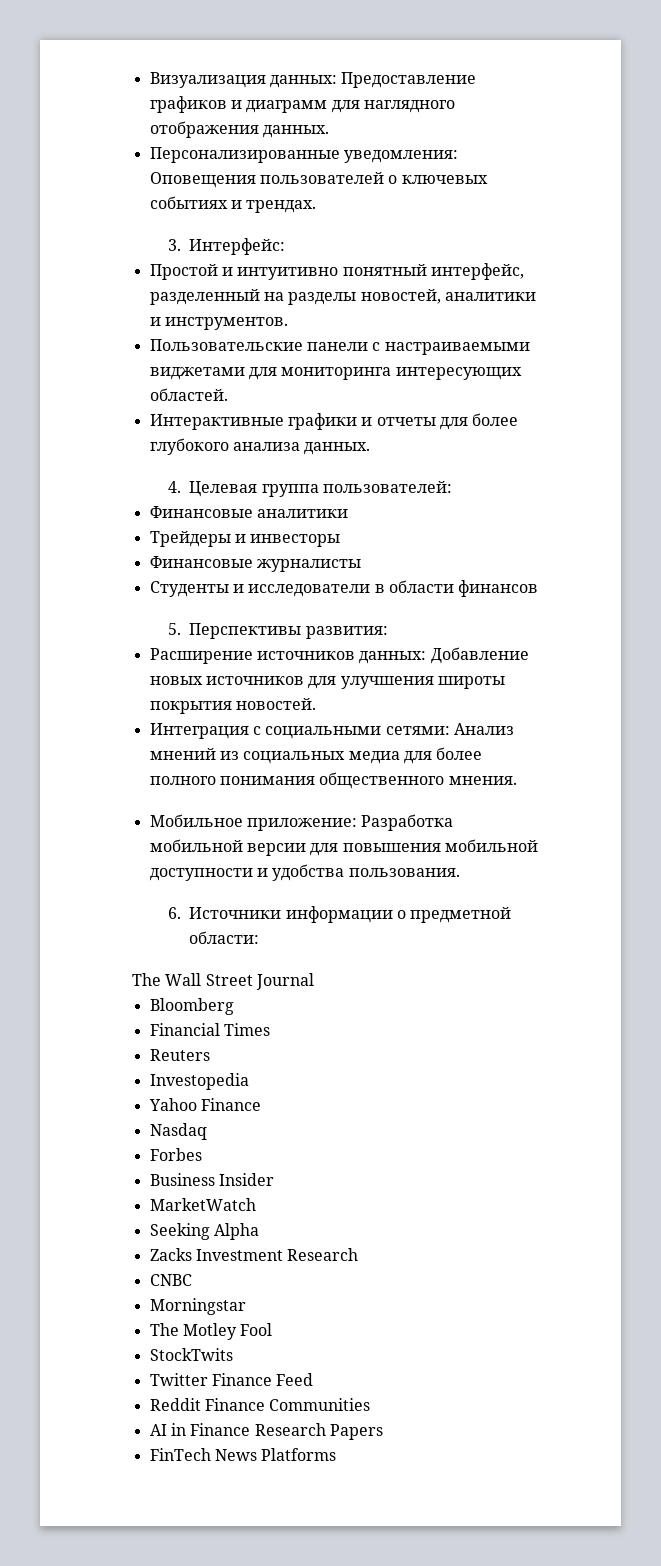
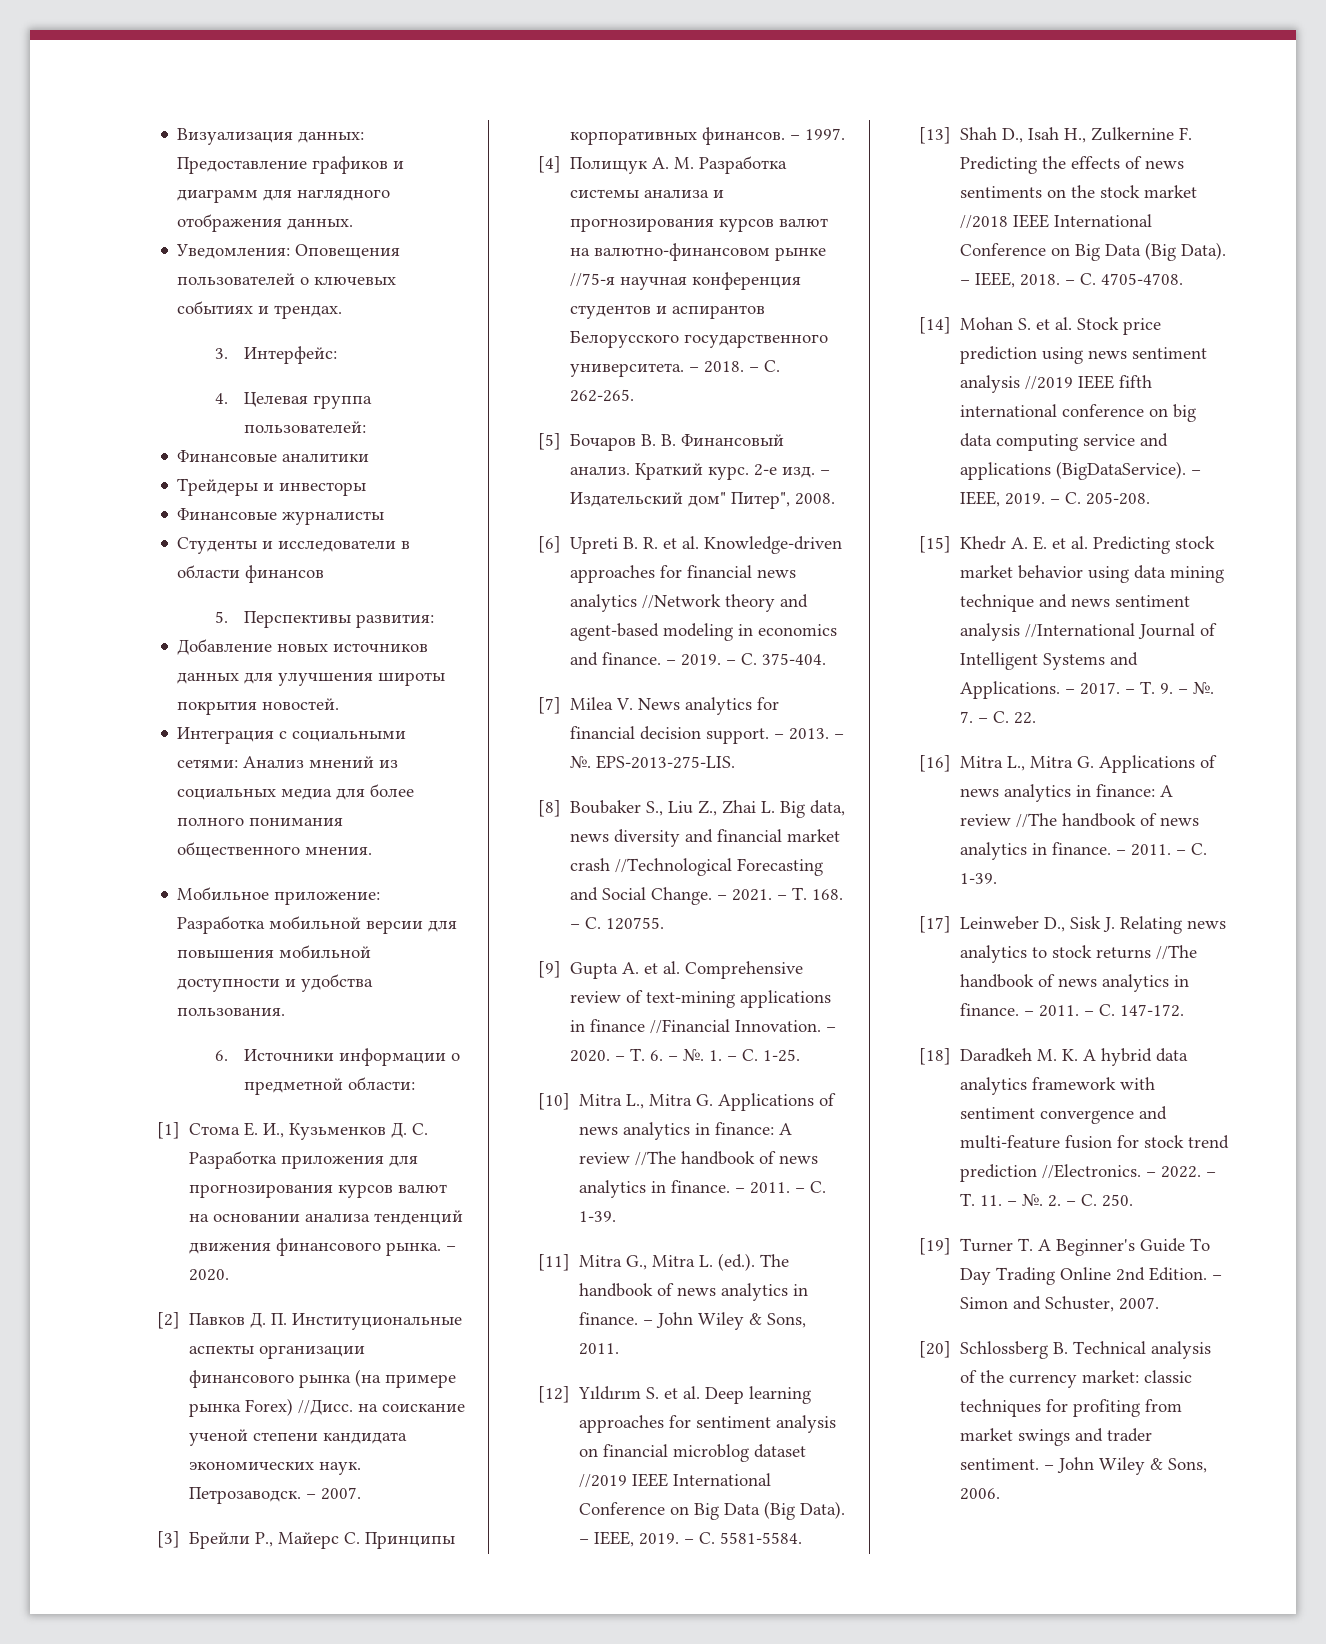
[149,147,459,163] Персонализированные уведомления: -> [176,244,291,259] Уведомления:
[149,263,524,280] [149,289,536,305] [149,317,289,330] [149,339,530,355] [149,367,522,380] [149,388,228,401] [149,413,519,430] [149,438,371,455] // Простой и интуитивно понятный интерфейс, разделенный на разделы новостей, аналитики и инструментов. // Пользовательские панели с настраиваемыми виджетами для мониторинга интересующих областей. // Интерактивные графики и отчеты для более глубокого анализа данных. -> (338, 355) none
[149,648,427,664] Расширение источников данных: -> (435, 621) none
(305, 680) none -> [177,672,240,684] данных
[132,973,315,990] [149,998,234,1015] [149,1023,271,1036] [149,1049,210,1061] [149,1073,249,1090] [148,1098,262,1111] [149,1123,207,1140] [149,1148,202,1161] [149,1173,275,1186] [149,1198,256,1211] [149,1223,260,1240] [149,1248,359,1261] [149,1274,192,1286] [149,1298,246,1315] [149,1323,273,1340] [149,1348,233,1361] [149,1373,314,1386] [149,1398,371,1411] [149,1423,383,1440] [149,1448,337,1461] The Wall Street Journal // Bloomberg // Financial Times // Reuters // Investopedia // Yahoo Finance // Nasdaq // Forbes // Business Insider // MarketWatch // Seeking Alpha // Zacks Investment Research // CNBC // Morningstar // The Motley Fool // StockTwits // Twitter Finance Feed // Reddit Finance Communities // AI in Finance Research Papers // FinTech News Platforms -> [157,1122,429,1140] [189,1151,419,1169] [189,1184,448,1198] [189,1210,464,1225] [189,1238,457,1256] [189,1269,230,1281] [157,1312,463,1330] [189,1345,366,1359] [189,1369,457,1388] [189,1398,466,1417] [189,1429,408,1446] [189,1462,362,1475] [189,1487,362,1504] [157,1531,456,1549] [570,127,846,145] [538,156,788,174] [570,189,725,198] [570,218,829,232] [570,243,827,261] [570,272,802,290] [570,305,766,319] [570,330,829,348] [570,360,781,377] [570,389,635,402] [538,433,785,451] [570,463,831,480] [570,492,836,509] [538,536,843,554] [570,565,797,583] [570,594,809,612] [570,623,838,641] [570,652,827,666] [538,697,780,715] [570,726,845,744] [570,755,736,769] [538,800,846,818] [570,829,841,847] [570,858,824,876] [570,887,844,905] [570,917,665,930] [538,961,804,979] [570,990,832,1008] [570,1019,837,1034] [570,1048,801,1062] [538,1093,837,1111] [579,1122,793,1140] [579,1151,819,1166] [579,1180,827,1198] [579,1211,617,1222] [538,1253,790,1271] [579,1283,809,1301] [579,1312,807,1330] [579,1343,620,1355] [538,1386,812,1404] [579,1415,837,1433] [579,1444,807,1462] [579,1473,772,1488] [579,1501,846,1520] [579,1531,803,1547] [919,127,1193,144] [960,156,1185,174] [960,185,1198,198] [960,214,1153,229] [960,242,1227,261] [960,272,1184,288] [919,317,1162,335] [960,346,1208,364] [960,375,1153,393] [960,404,1197,422] [960,433,1169,451] [960,461,1202,480] [960,491,1151,507] [919,536,1216,554] [960,565,1225,583] [960,594,1191,612] [960,623,1218,641] [960,652,1139,670] [960,681,1215,699] [960,711,1037,724] [919,755,1218,773] [960,784,1174,802] [960,813,1200,828] [960,842,1208,860] [960,873,998,884] [919,916,1227,934] [960,945,1198,963] [960,974,1190,992] [960,1003,1185,1017] [919,1048,1189,1066] [960,1077,1156,1095] [960,1106,1168,1124] [960,1135,1230,1149] [960,1164,1217,1182] [960,1193,1134,1207] [919,1238,1211,1256] [960,1267,1223,1285] [960,1296,1160,1312] [919,1341,1212,1359] [960,1370,1193,1388] [960,1399,1183,1417] [960,1428,1153,1446] [960,1457,1208,1475] [960,1488,1001,1500] [1] Стома Е. И., Кузьменков Д. С. Разработка приложения для прогнозирования курсов валют на основании анализа тенденций движения финансового рынка. – 2020. // [2] Павков Д. П. Институциональные аспекты организации финансового рынка (на примере рынка Forex) //Дисс. на соискание ученой степени кандидата экономических наук. Петрозаводск. – 2007. // [3] Брейли Р., Майерс С. Принципы корпоративных финансов. – 1997. // [4] Полищук А. М. Разработка системы анализа и прогнозирования курсов валют на валютно-финансовом рынке //75-я научная конференция студентов и аспирантов Белорусского государственного университета. – 2018. – С. 262-265. // [5] Бочаров В. В. Финансовый анализ. Краткий курс. 2-е изд. – Издательский дом" Питер", 2008. // [6] Upreti B. R. et al. Knowledge-driven approaches for financial news analytics //Network theory and agent-based modeling in economics and finance. – 2019. – С. 375-404. // [7] Milea V. News analytics for financial decision support. – 2013. – №. EPS-2013-275-LIS. // [8] Boubaker S., Liu Z., Zhai L. Big data, news diversity and financial market crash //Technological Forecasting and Social Change. – 2021. – Т. 168. – С. 120755. // [9] Gupta A. et al. Comprehensive review of text-mining applications in finance //Financial Innovation. – 2020. – Т. 6. – №. 1. – С. 1-25. // [10] Mitra L., Mitra G. Applications of news analytics in finance: A review //The handbook of news analytics in finance. – 2011. – С. 1-39. // [11] Mitra G., Mitra L. (ed.). The handbook of news analytics in finance. – John Wiley & Sons, 2011. // [12] Yıldırım S. et al. Deep learning approaches for sentiment analysis on financial microblog dataset //2019 IEEE International Conference on Big Data (Big Data). – IEEE, 2019. – С. 5581-5584. // [13] Shah D., Isah H., Zulkernine F. Predicting the effects of news sentiments on the stock market //2018 IEEE International Conference on Big Data (Big Data). – IEEE, 2018. – С. 4705-4708. // [14] Mohan S. et al. Stock price prediction using news sentiment analysis //2019 IEEE fifth international conference on big data computing service and applications (BigDataService). – IEEE, 2019. – С. 205-208. // [15] Khedr A. E. et al. Predicting stock market behavior using data mining technique and news sentiment analysis //International Journal of Intelligent Systems and Applications. – 2017. – Т. 9. – №. 7. – С. 22. // [16] Mitra L., Mitra G. Applications of news analytics in finance: A review //The handbook of news analytics in finance. – 2011. – С. 1-39. // [17] Leinweber D., Sisk J. Relating news analytics to stock returns //The handbook of news analytics in finance. – 2011. – С. 147-172. // [18] Daradkeh M. K. A hybrid data analytics framework with sentiment convergence and multi-feature fusion for stock trend prediction //Electronics. – 2022. – Т. 11. – №. 2. – С. 250. // [19] Turner T. A Beginner's Guide To Day Trading Online 2nd Edition. – Simon and Schuster, 2007. // [20] Schlossberg B. Technical analysis of the currency market: classic techniques for profiting from market swings and trader sentiment. – John Wiley & Sons, 2006.

